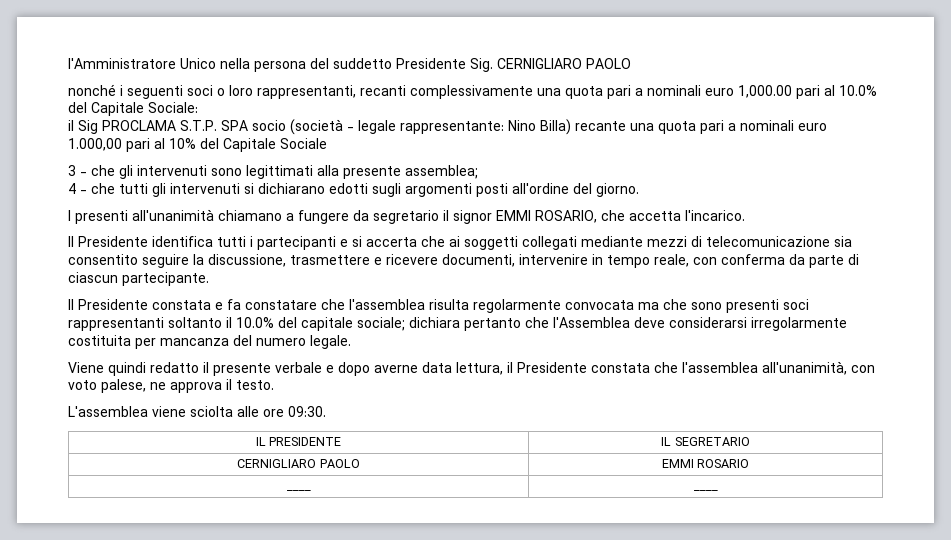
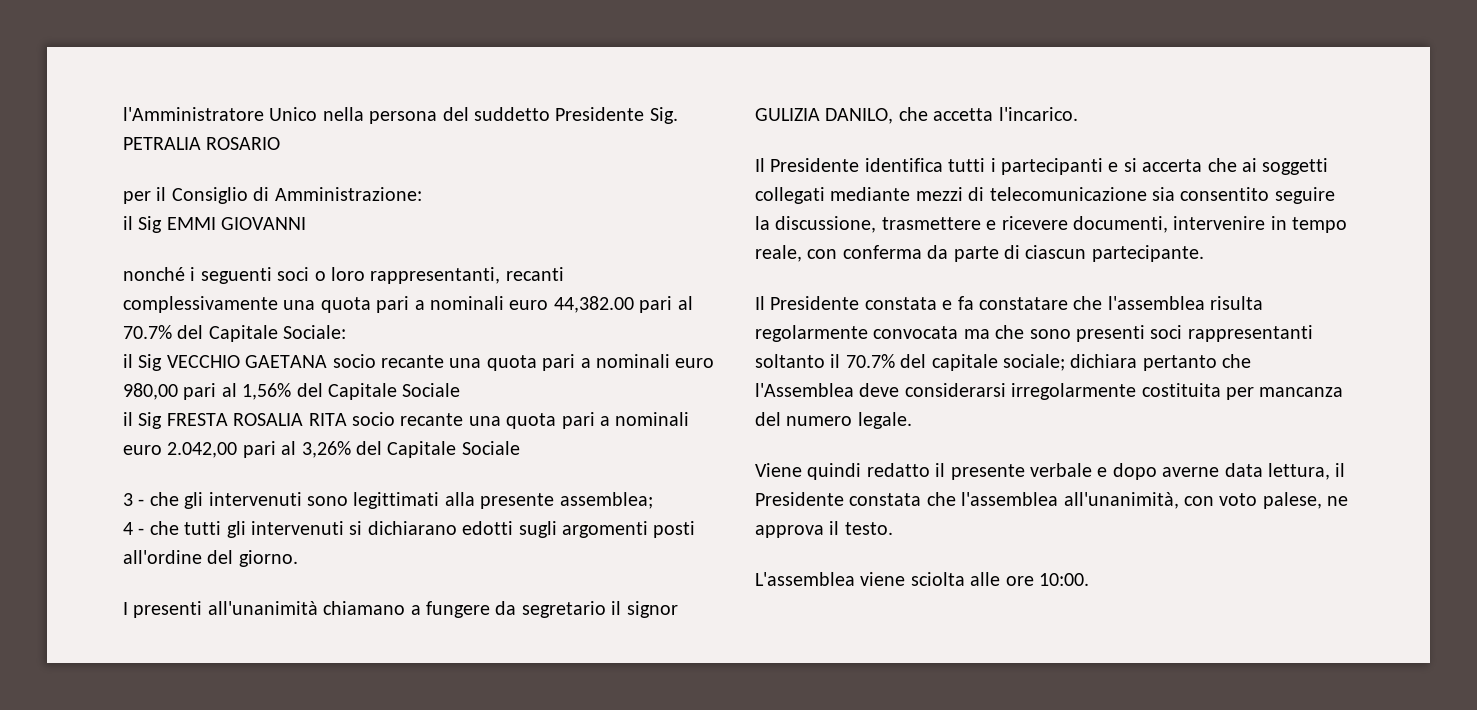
[497,58,631,69] CERNIGLIARO PAOLO -> [123,137,281,150] [123,187,422,204] [123,216,307,233] PETRALIA ROSARIO // per il Consiglio di Amministrazione: // il Sig EMMI GIOVANNI
[738,85,877,99] 1,000.00 pari al 10.0% -> [553,296,693,313] [123,325,172,339] 44,382.00 pari al 70.7%
[102,119,827,135] [68,138,196,152] PROCLAMA S.T.P. SPA socio (società - legale rappresentante: Nino Billa) recante una quota pari a nominali euro 1.000,00 pari al 10% -> [166,354,715,371] [123,383,461,400] [123,412,690,429] [123,441,351,458] VECCHIO GAETANA socio recante una quota pari a nominali euro 980,00 pari al 1,56% del Capitale Sociale // il Sig FRESTA ROSALIA RITA socio recante una quota pari a nominali euro 2.042,00 pari al 3,26%
[496,210,597,223] EMMI ROSARIO, -> [755,108,894,124] GULIZIA DANILO,
[236,317,274,328] 10.0% -> [845,354,895,368] 70.7%
[288,406,326,417] [255,437,342,446] [661,437,750,446] [237,459,360,468] [661,459,750,468] [286,490,311,491] [693,490,718,491] 09:30. // IL PRESIDENTE | IL SEGRETARIO // CERNIGLIARO PAOLO | EMMI ROSARIO // ____ | ____ -> [1039,573,1089,586] 10:00.

